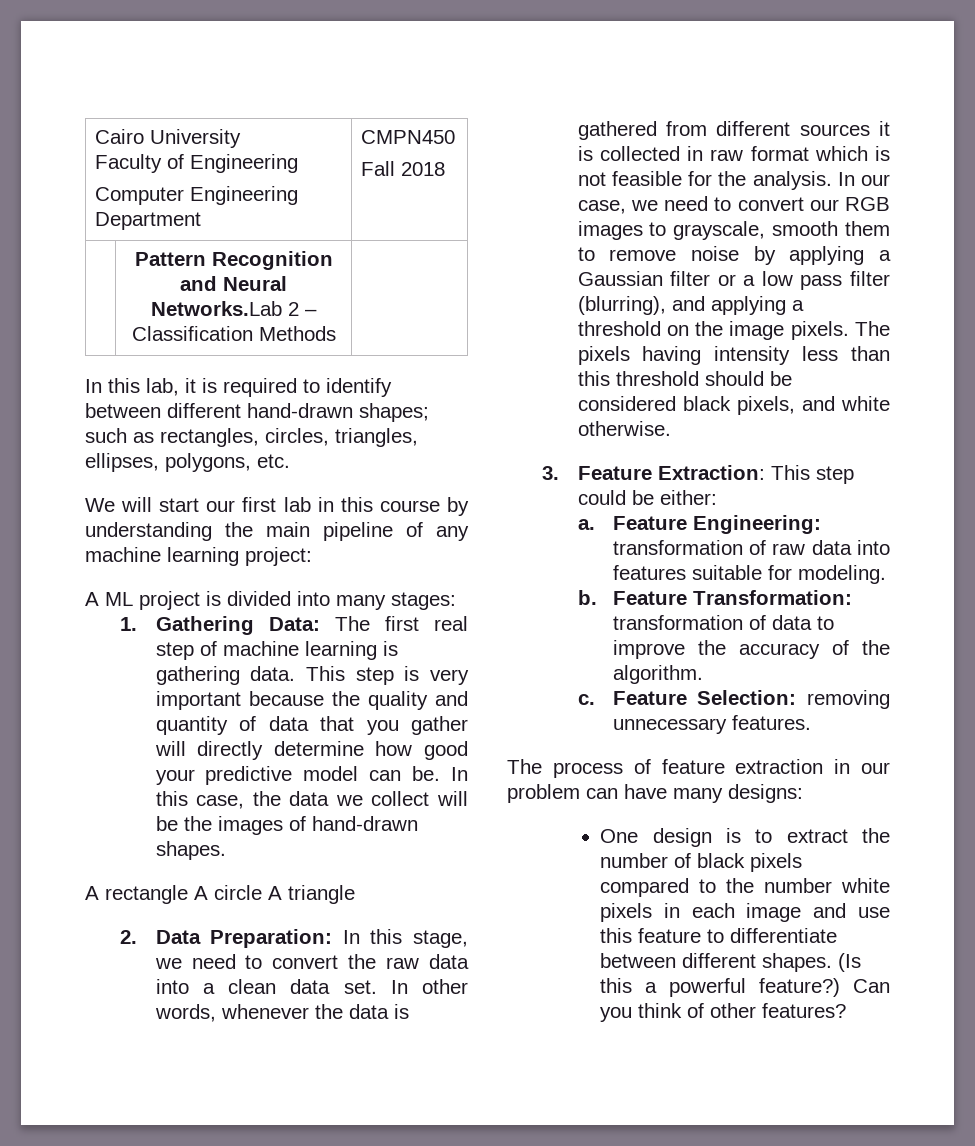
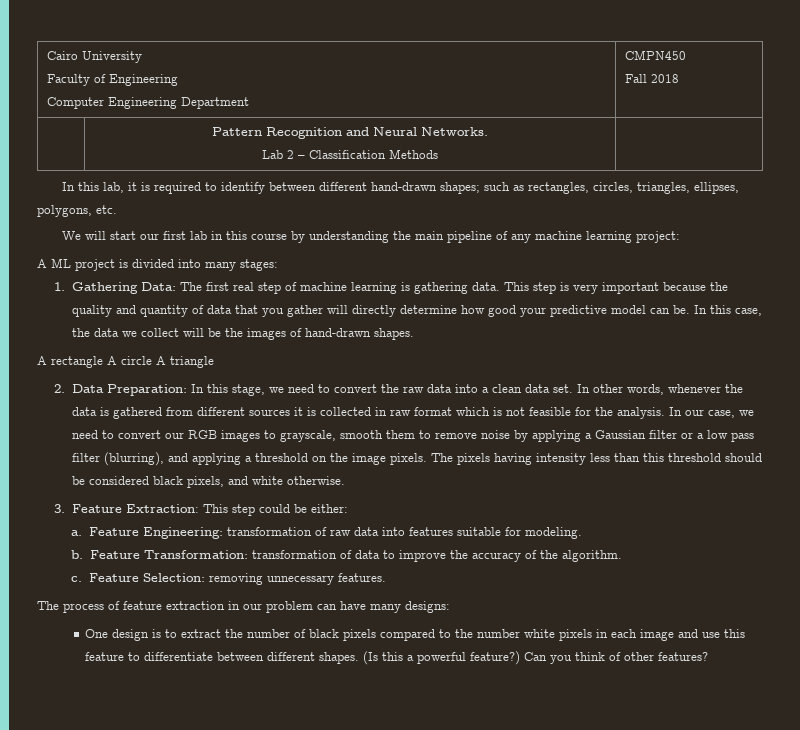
[151,301,282,316] Networks.Lab -> [421,127,488,136] [262,150,283,159] Networks. // Lab

